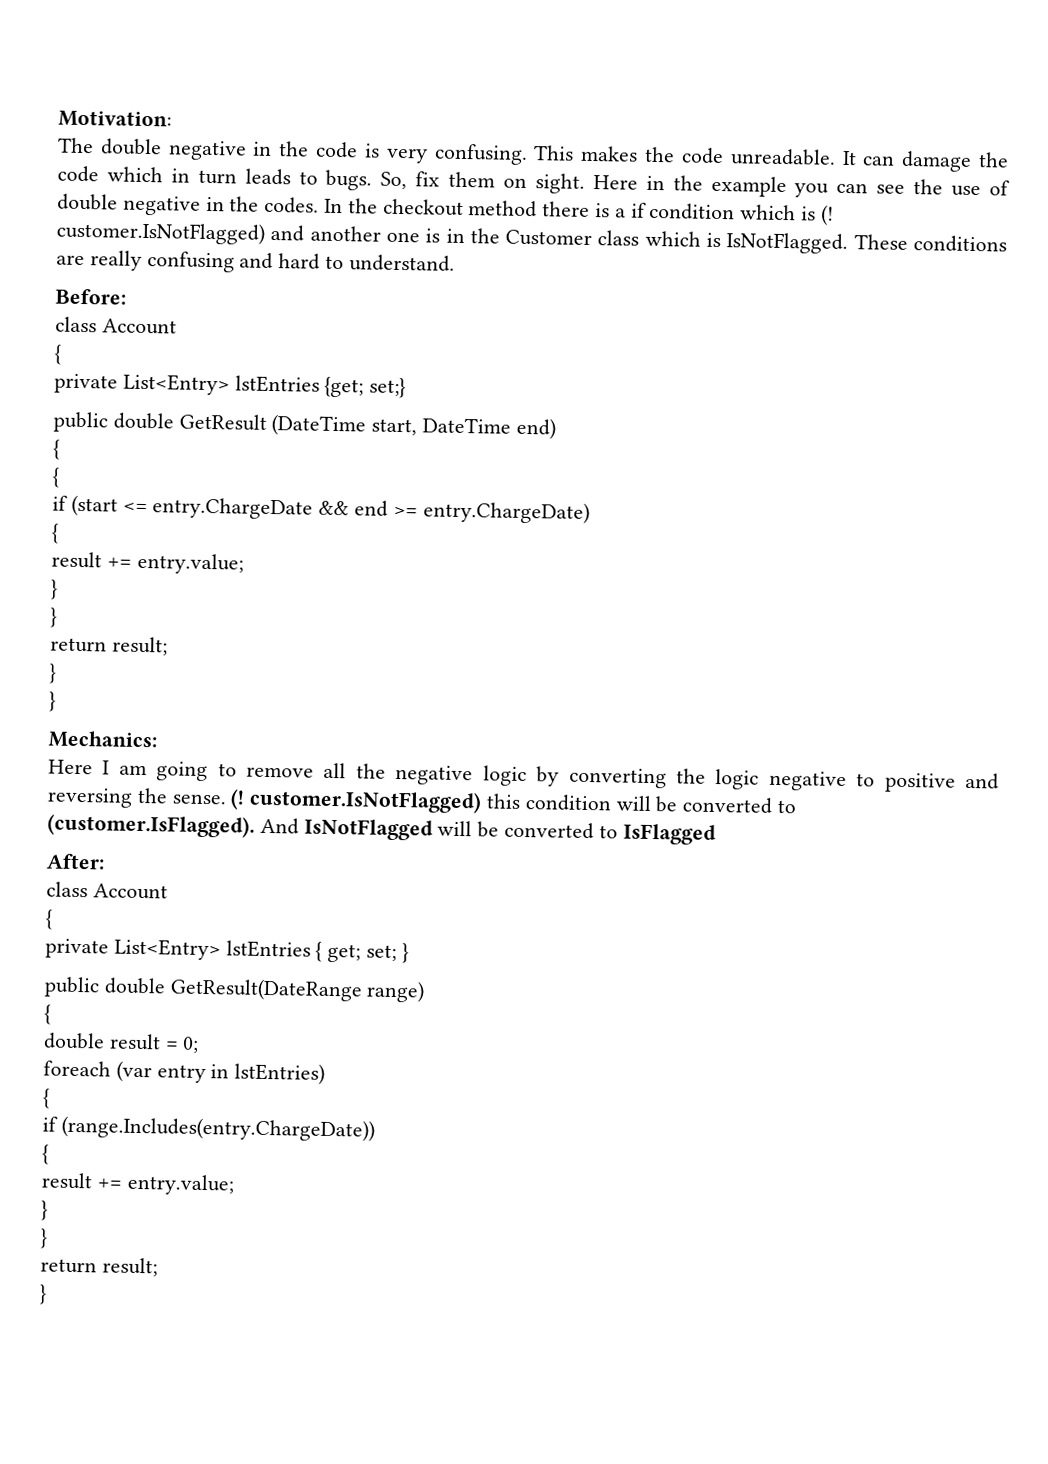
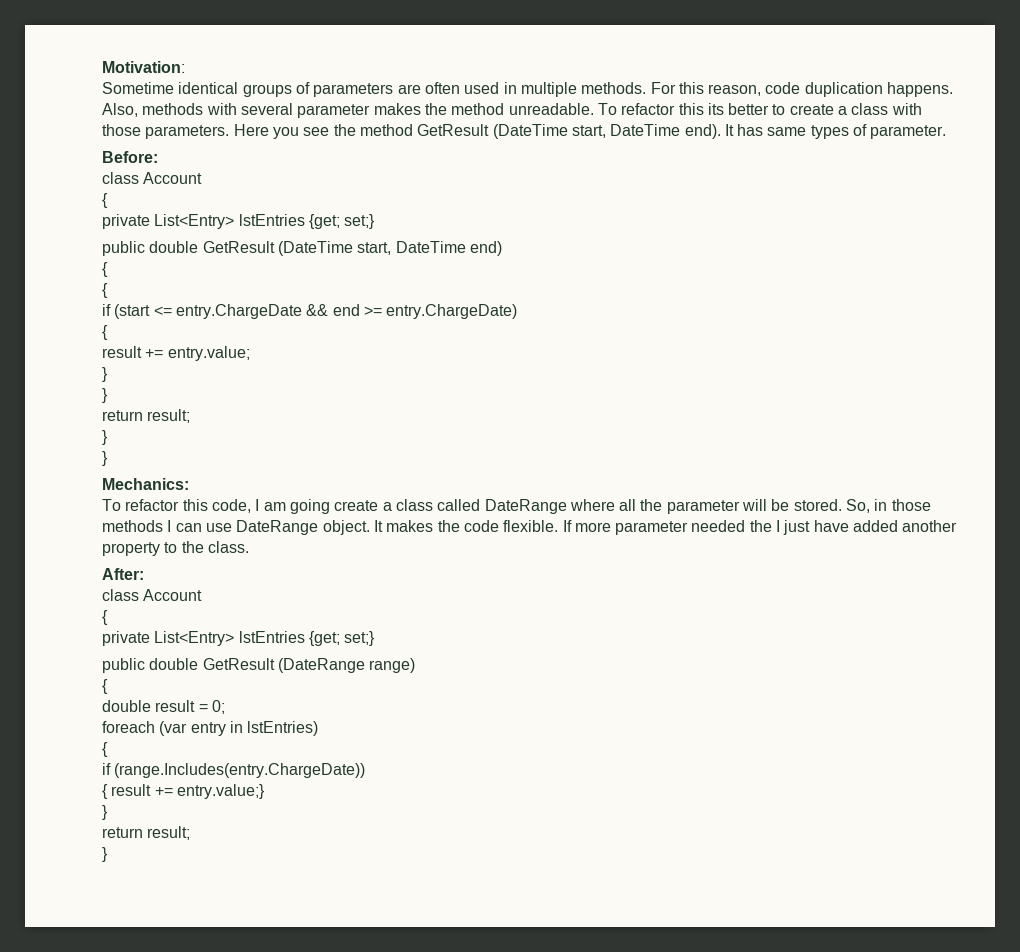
[58,137,1010,172] [57,165,1011,198] [57,193,834,226] [56,220,1007,255] [56,250,455,273] The double negative in the code is very confusing. This makes the code unreadable. It can damage the code which in turn leads to bugs. So, fix them on sight. Here in the example you can see the use of double negative in the codes. In the checkout method there is a if condition which is (! customer.IsNotFlagged) and another one is in the Customer class which is IsNotFlagged. These conditions are really confusing and hard to understand. -> [102,82,954,97] [102,103,922,118] [102,124,947,139] Sometime identical groups of parameters are often used in multiple methods. For this reason, code duplication happens. Also, methods with several parameter makes the method unreadable. To refactor this its better to create a class with those parameters. Here you see the method GetResult (DateTime start, DateTime end). It has same types of parameter.
[48,759,999,793] [47,787,797,814] [47,813,716,846] Here I am going to remove all the negative logic by converting the logic negative to positive and reversing the sense. (! customer.IsNotFlagged) this condition will be converted to (customer.IsFlagged). And IsNotFlagged will be converted to IsFlagged -> [102,499,931,514] [102,520,958,535] [102,541,249,556] To refactor this code, I am going create a class called DateRange where all the parameter will be stored. So, in those methods I can use DateRange object. It makes the code flexible. If more parameter needed the I just have added another property to the class.
[315,941,409,964] [44,976,363,1002] { get; set; } // public double GetResult(DateRange -> [308,631,376,646] [102,658,365,673] {get; set;} // public double GetResult (DateRange
[41,1172,234,1196] [41,1200,48,1221] // result += entry.value; // } -> [111,784,265,799] result += entry.value;}

